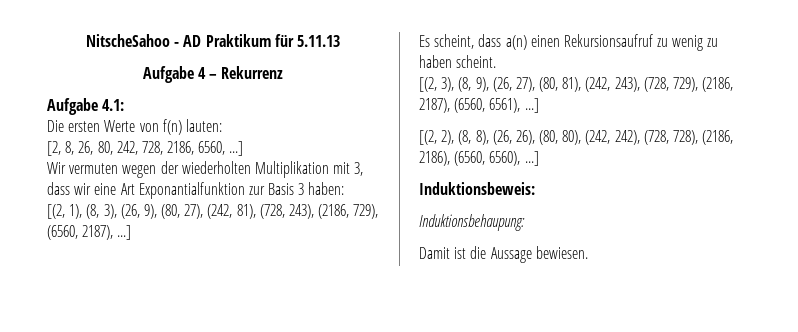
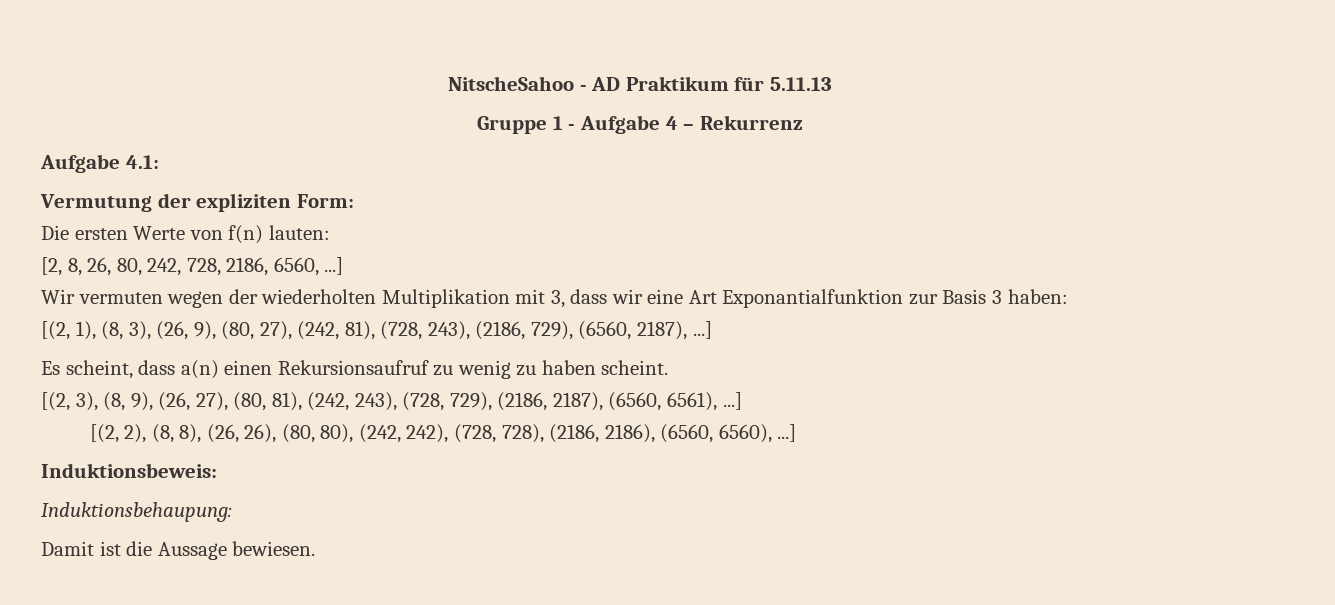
(340, 41) none -> [477,116,576,134] Gruppe 1 -
(125, 105) none -> [40,193,354,212] // Vermutung der expliziten Form:

